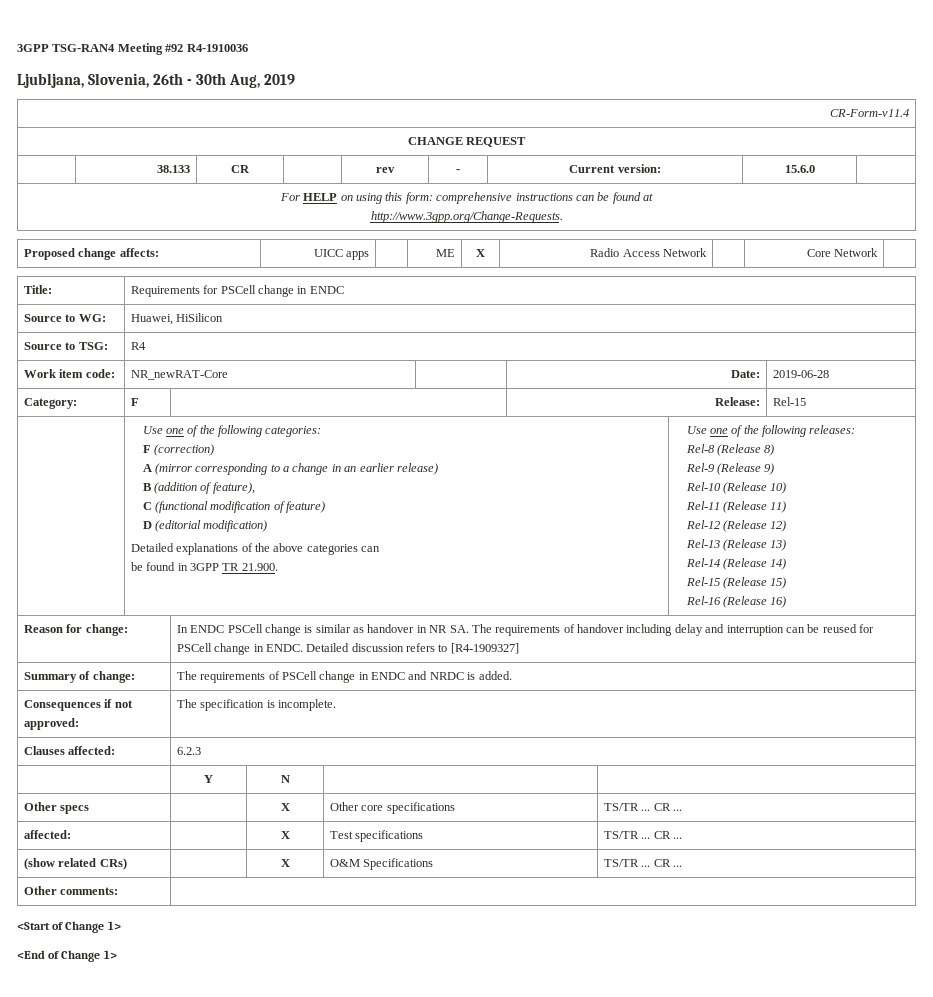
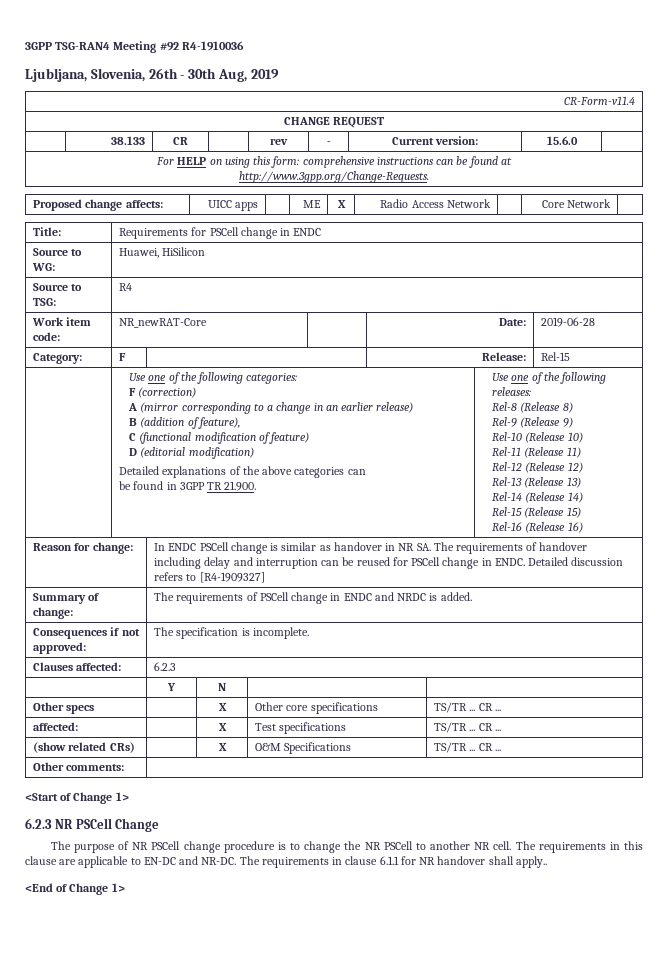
(121, 925) none -> [25,818,160,832] [50,841,643,853] [25,856,547,868] // 6.2.3 NR PSCell Change // The purpose of NR PSCell change procedure is to change the NR PSCell to another NR cell. The requirements in this clause are applicable to EN-DC and NR-DC. The requirements in clause 6.1.1 for NR handover shall apply..

